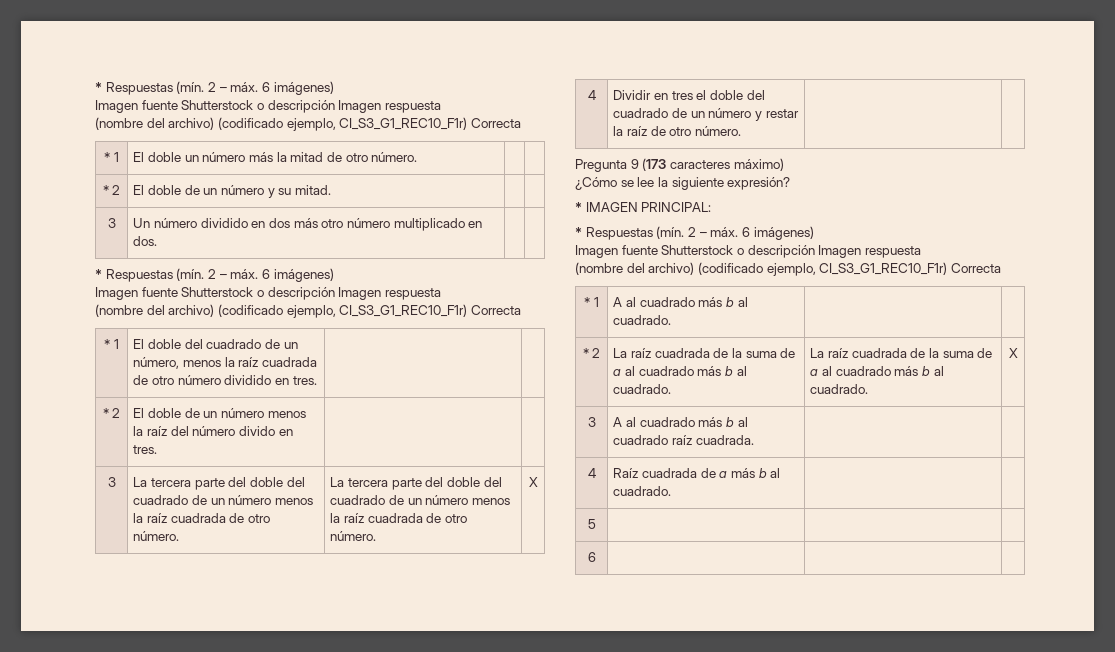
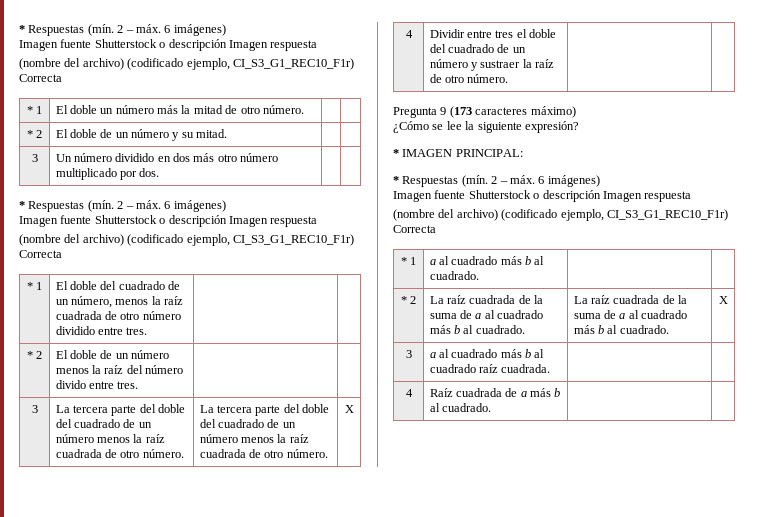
[468,221,483,228] en -> [119,171,137,180] por
[275,378,290,385] en -> [97,327,123,335] entre
[278,429,293,436] en -> [88,381,114,389] entre
[654,93,669,100] en -> [466,30,492,38] entre
[765,109,799,118] restar -> [480,60,521,68] sustraer
[613,297,623,307] A -> [429,259,436,265] a
[613,417,623,427] A -> [429,352,436,358] a
[587,519,596,529] [587,552,596,562] // 5 | | | // 6 | | | -> (491, 407) none

